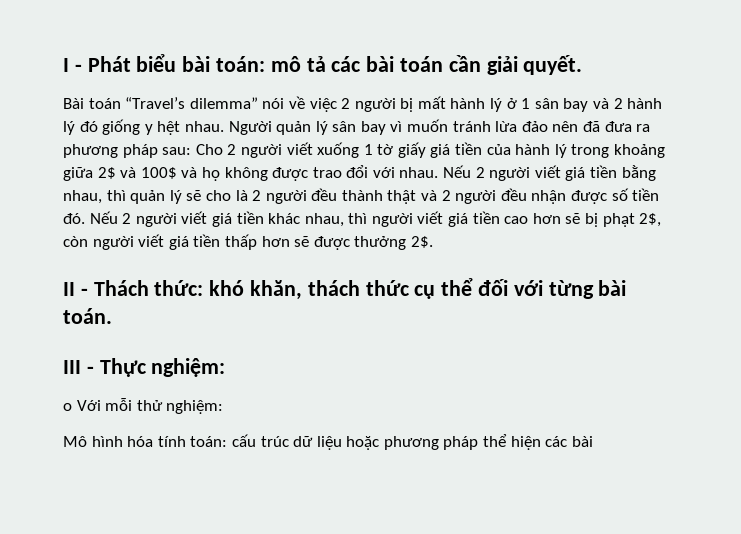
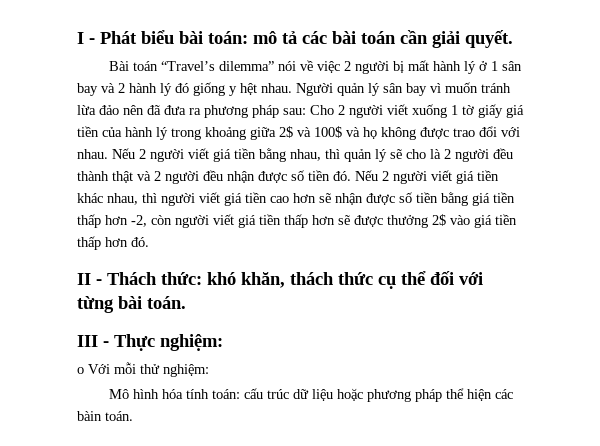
[585,213,662,227] bị phạt 2$, -> [335,192,515,206] [77,214,147,228] nhận được số tiền bằng giá tiền thấp hơn -2,
[410,236,433,248] 2$. -> [432,214,517,228] [77,236,149,250] 2$ vào giá tiền thấp hơn đó.
[571,436,593,447] bài -> [77,411,133,421] bàin toán.

